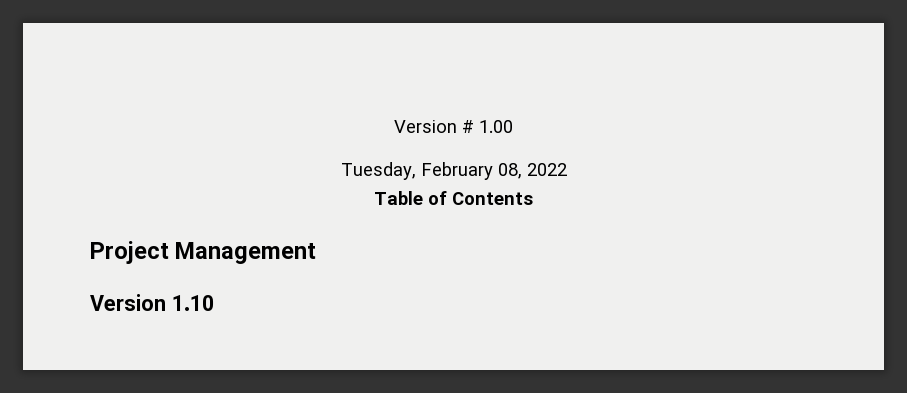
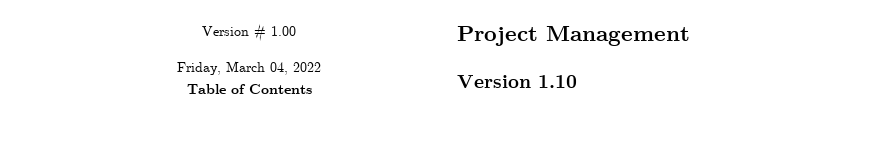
[340,162,522,180] Tuesday, February 08, -> [177,61,288,75] Friday, March 04,

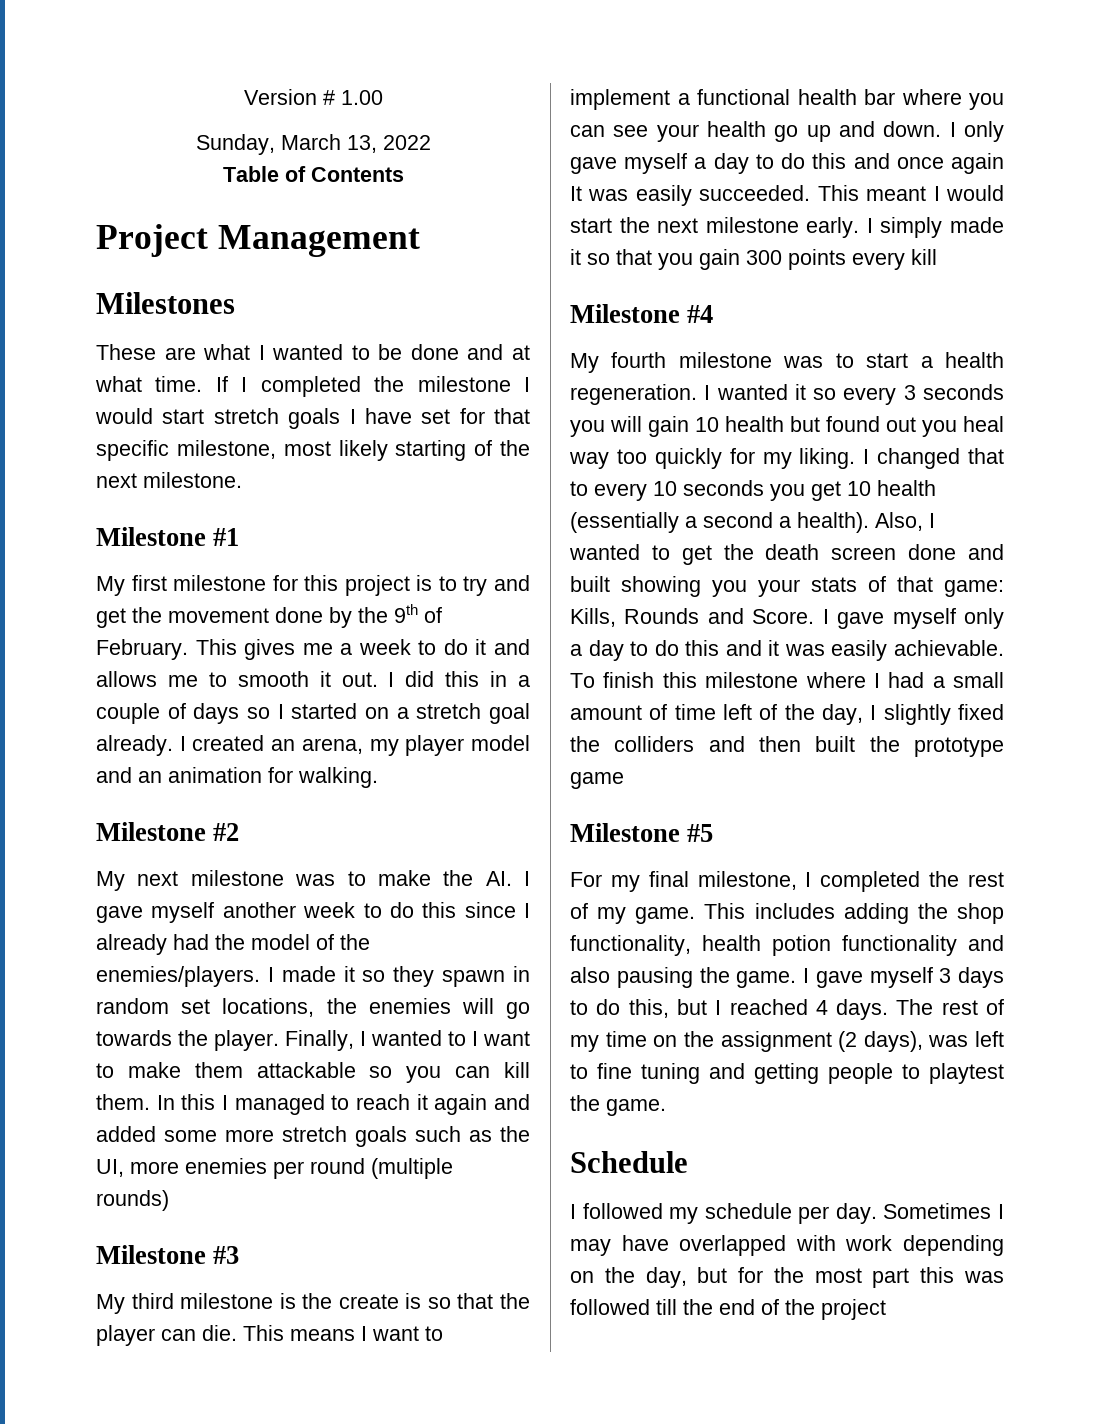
[177,61,288,75] Friday, March 04, -> [195,134,377,155] Sunday, March 13,
[457,75,577,88] Version 1.10 -> [96,292,235,314] [96,344,530,360] [95,376,530,397] [95,408,530,429] [96,440,530,461] [96,472,242,488] [96,527,240,546] [96,575,530,596] [96,604,442,628] [96,639,530,660] [96,671,530,687] [96,703,530,724] [96,735,530,756] [96,767,378,788] [96,822,240,841] [96,870,530,891] [96,902,530,923] [96,934,370,955] [96,966,530,987] [96,998,530,1019] [96,1030,530,1051] [96,1062,530,1083] [96,1094,530,1115] [96,1126,530,1147] [96,1158,453,1179] [96,1190,169,1211] [96,1245,240,1264] [96,1293,530,1314] [96,1325,443,1346] [570,89,1004,110] [570,121,1004,142] [570,153,1004,174] [570,185,1004,206] [570,217,1004,238] [570,249,937,270] [570,304,714,323] [570,352,1004,373] [570,384,1004,405] [570,416,1004,437] [569,448,1004,469] [570,480,936,501] [570,512,935,533] [569,544,1004,565] [570,576,1004,597] [570,608,1004,629] [570,640,1004,661] [570,672,1004,688] [570,704,1004,725] [570,736,1004,757] [570,772,624,789] [570,823,714,842] [570,871,1004,892] [570,903,1004,924] [570,935,1004,956] [570,967,1004,988] [570,999,1004,1020] [570,1031,1004,1052] [570,1063,1004,1084] [570,1095,666,1116] [570,1151,688,1173] [570,1203,1004,1224] [570,1235,1004,1256] [570,1267,1004,1288] [570,1299,886,1320] Milestones // These are what I wanted to be done and at what time. If I completed the milestone I would start stretch goals I have set for that specific milestone, most likely starting of the next milestone. // Milestone #1 // My first milestone for this project is to try and get the movement done by the 9th of February. This gives me a week to do it and allows me to smooth it out. I did this in a couple of days so I started on a stretch goal already. I created an arena, my player model and an animation for walking. // Milestone #2 // My next milestone was to make the AI. I gave myself another week to do this since I already had the model of the enemies/players. I made it so they spawn in random set locations, the enemies will go towards the player. Finally, I wanted to I want to make them attackable so you can kill them. In this I managed to reach it again and added some more stretch goals such as the UI, more enemies per round (multiple rounds) // Milestone #3 // My third milestone is the create is so that the player can die. This means I want to implement a functional health bar where you can see your health go up and down. I only gave myself a day to do this and once again It was easily succeeded. This meant I would start the next milestone early. I simply made it so that you gain 300 points every kill // Milestone #4 // My fourth milestone was to start a health regeneration. I wanted it so every 3 seconds you will gain 10 health but found out you heal way too quickly for my liking. I changed that to every 10 seconds you get 10 health (essentially a second a health). Also, I wanted to get the death screen done and built showing you your stats of that game: Kills, Rounds and Score. I gave myself only a day to do this and it was easily achievable. To finish this milestone where I had a small amount of time left of the day, I slightly fixed the colliders and then built the prototype game // Milestone #5 // For my final milestone, I completed the rest of my game. This includes adding the shop functionality, health potion functionality and also pausing the game. I gave myself 3 days to do this, but I reached 4 days. The rest of my time on the assignment (2 days), was left to fine tuning and getting people to playtest the game. // Schedule // I followed my schedule per day. Sometimes I may have overlapped with work depending on the day, but for the most part this was followed till the end of the project

